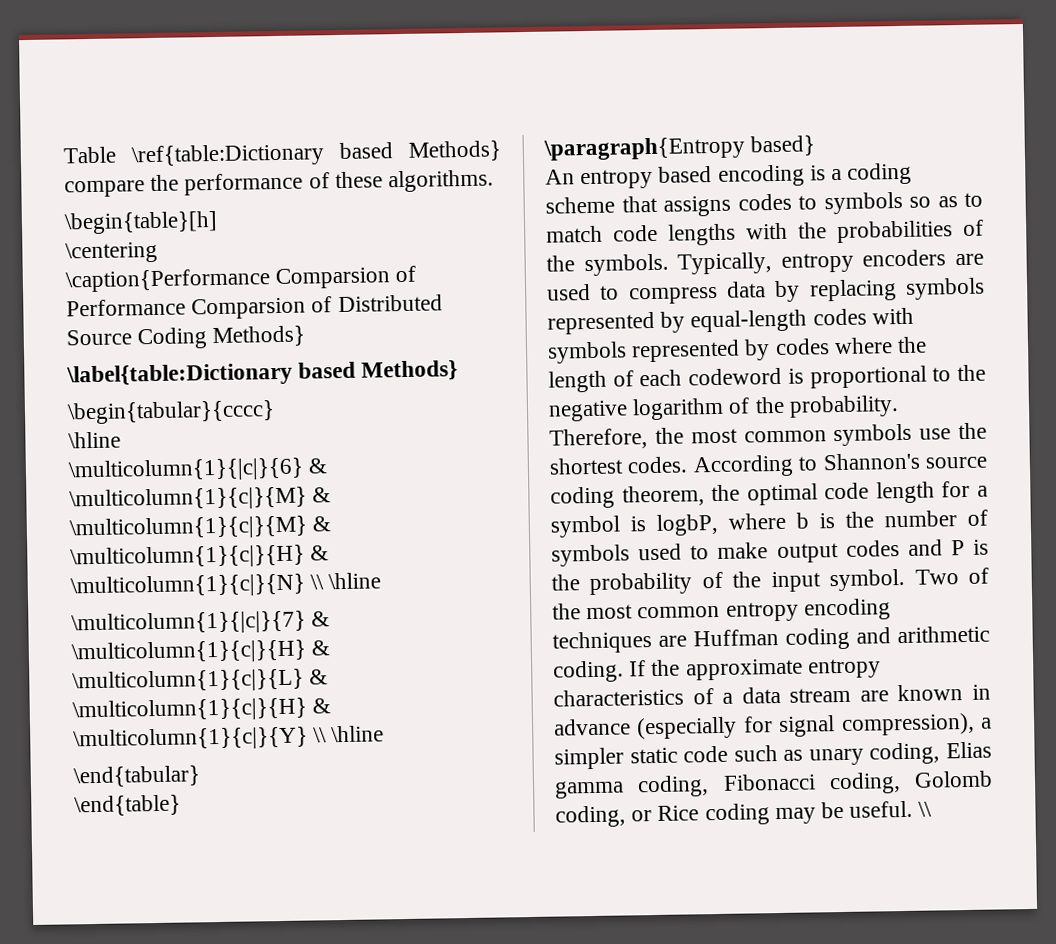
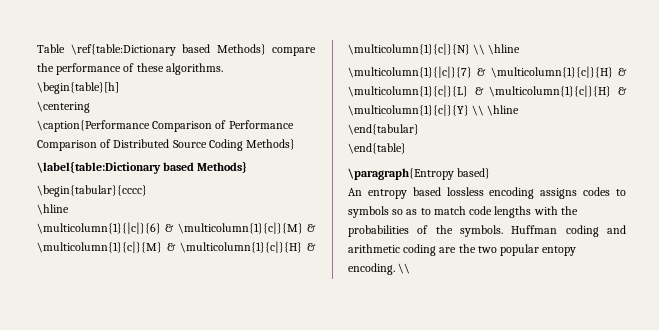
[275,267,392,290] Comparsion -> [152,121,213,132] Comparison
[191,297,307,320] Comparsion -> [37,140,97,151] Comparison
[717,162,913,187] [545,195,658,214] encoding is a coding scheme that -> [446,187,535,199] lossless encoding
[677,249,984,275] [546,277,985,305] [547,307,914,335] [547,336,928,364] [548,364,986,393] [548,395,899,422] [549,422,987,450] [549,452,987,478] [550,480,988,509] [550,509,988,538] [551,539,989,567] [551,567,989,596] [552,598,891,622] [552,625,990,654] [553,658,881,683] [553,684,991,707] [553,712,992,740] [554,741,992,770] [554,770,993,799] [555,800,914,828] Typically, entropy encoders are used to compress data by replacing symbols represented by equal-length codes with symbols represented by codes where the length of each codeword is proportional to the negative logarithm of the probability. Therefore, the most common symbols use the shortest codes. According to Shannon's source coding theorem, the optimal code length for a symbol is logbP, where b is the number of symbols used to make output codes and P is the probability of the input symbol. Two of the most common entropy encoding techniques are Huffman coding and arithmetic coding. If the approximate entropy characteristics of a data stream are known in advance (especially for signal compression), a simpler static code such as unary coding, Elias gamma coding, Fibonacci coding, Golomb coding, or Rice coding may be useful. -> [511,225,626,237] [348,244,577,256] [348,263,395,275] Huffman coding and arithmetic coding are the two popular entopy encoding.

